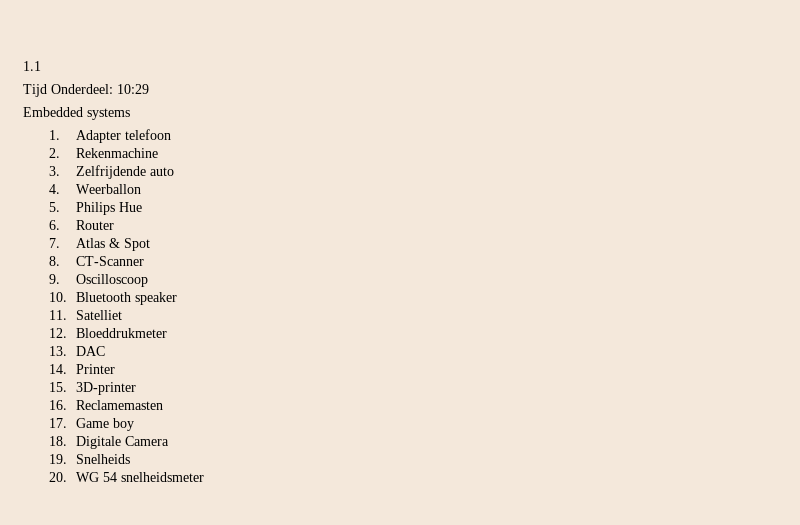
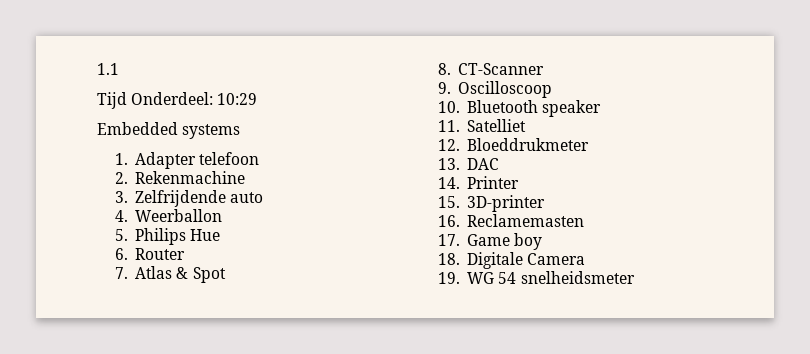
[75,454,130,464] [49,472,68,482] Snelheids // 20. -> (460, 278) none

